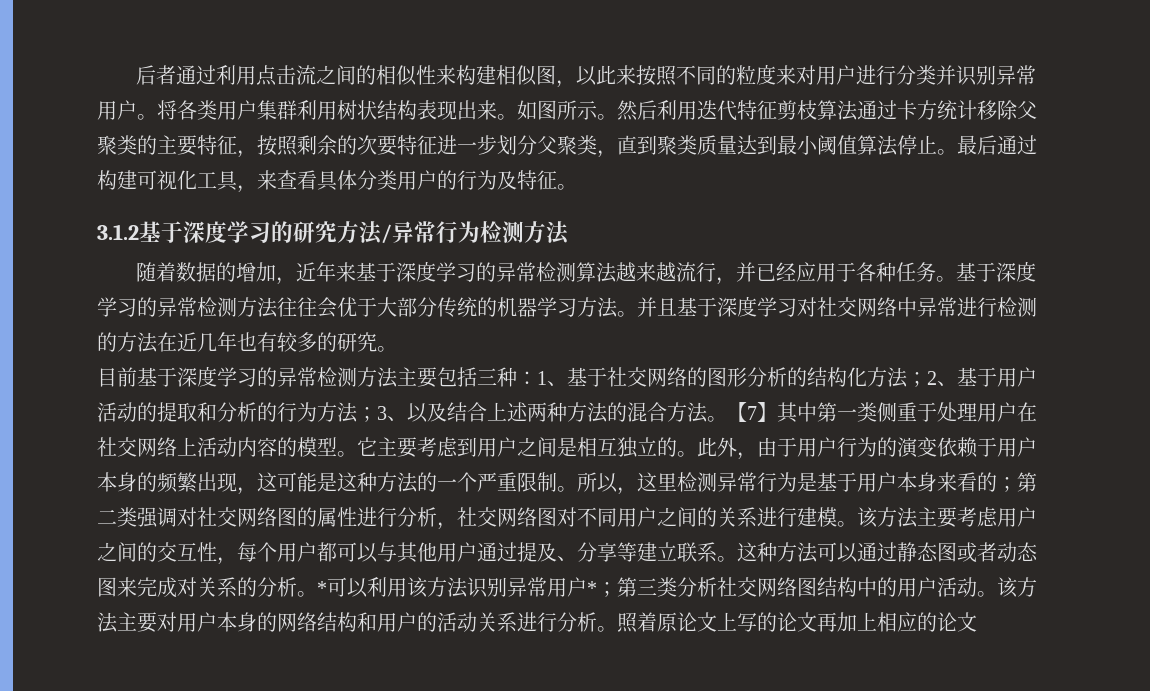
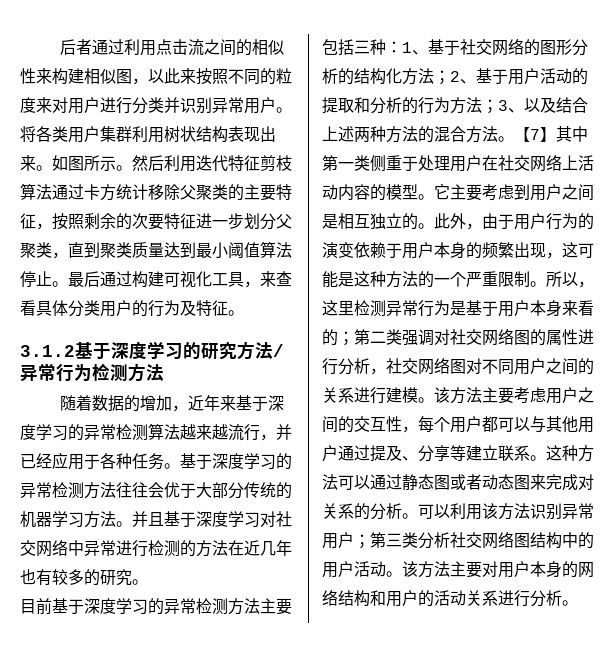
[317,581,327,595] * -> (418, 516) none
[587,581,597,595] * -> (354, 540) none
[617,612,977,633] 照着原论文上写的论文再加上相应的论文 -> (578, 603) none

